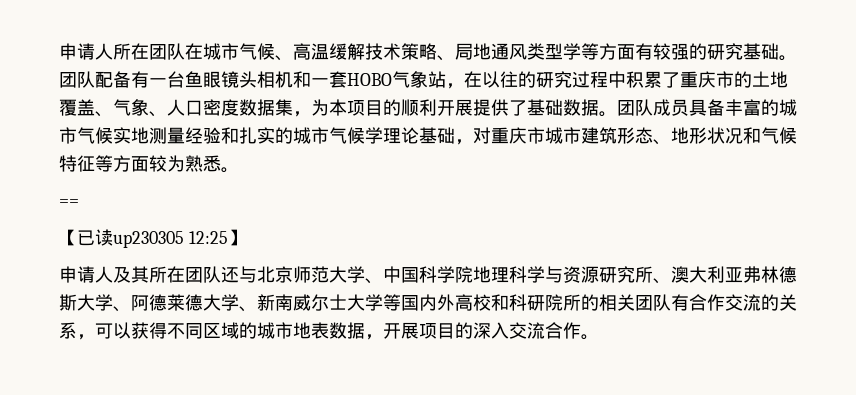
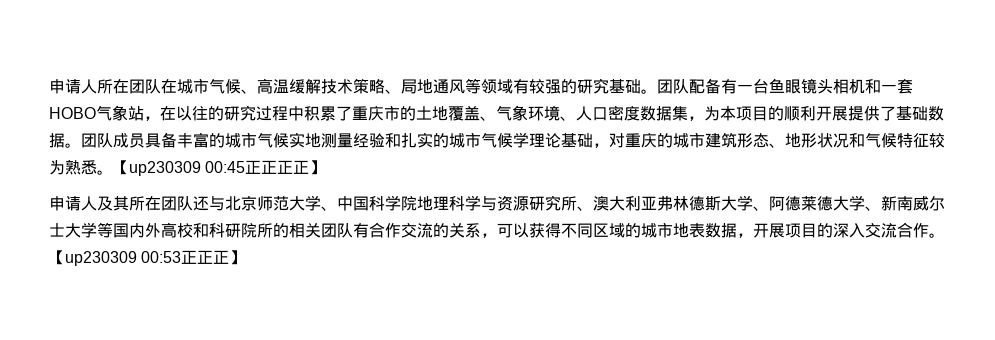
[527,43,635,60] 类型学等方面 -> [465,78,513,94] 等领域
(149, 107) none -> [528,105,560,121] 环境
[527,127,545,144] 市 -> [657,133,673,148] 的
[95,155,149,172] 等方面 -> (929, 140) none
[59,199,79,207] [59,229,228,248] // == // 【已读up230305 12:25 -> [113,160,310,176] 【up230309 00:45正正正正
(599, 337) none -> [49,250,246,266] 【up230309 00:53正正正】

